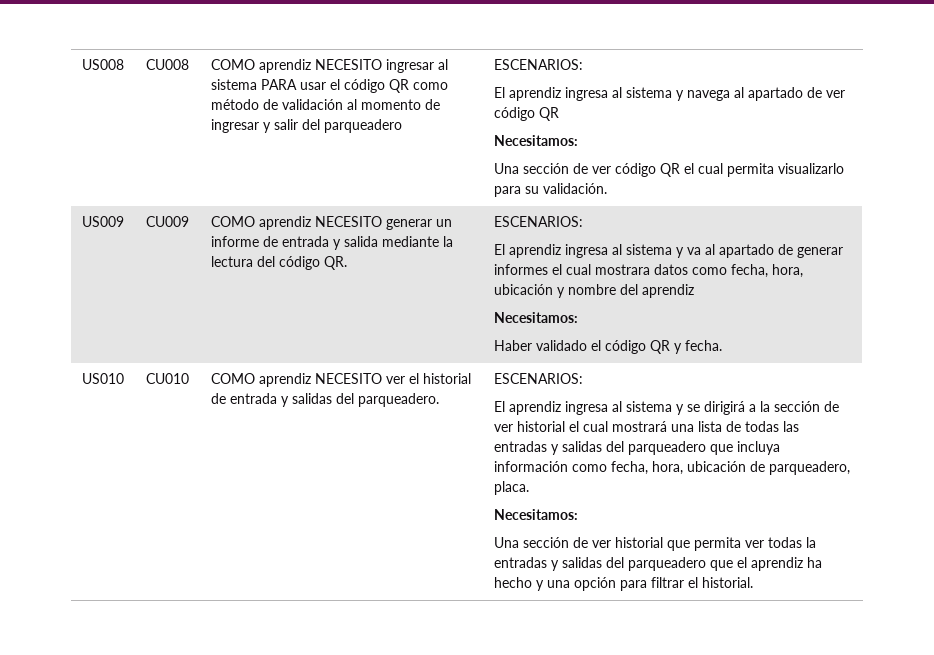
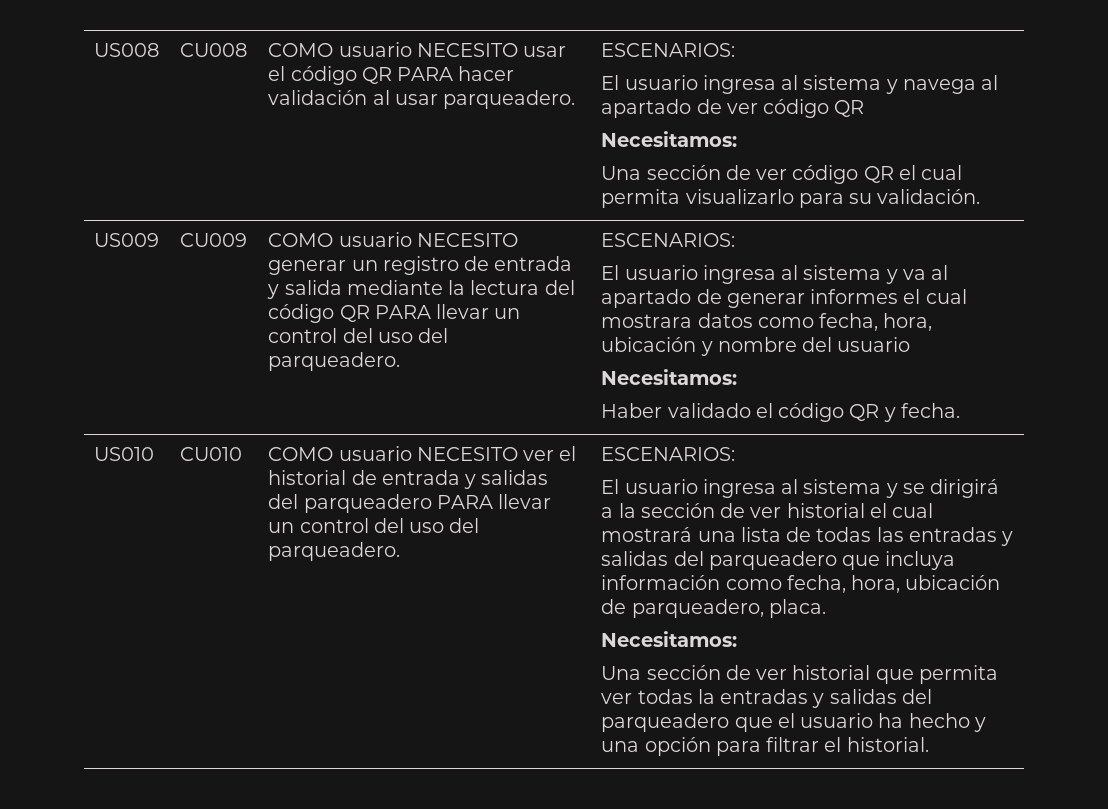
[258,59,448,73] [210,79,448,93] [210,99,440,110] [210,119,402,133] [493,59,583,70] [493,87,561,101] aprendiz NECESITO ingresar al sistema PARA usar el código QR como método de validación al momento de ingresar y salir del parqueadero | ESCENARIOS: // El aprendiz -> [338,42,567,57] [268,66,515,85] [268,90,576,109] [601,43,736,57] [601,75,698,90] usuario NECESITO usar el código QR PARA hacer validación al usar parqueadero. | ESCENARIOS: // El usuario
[258,216,311,230] aprendiz -> [338,232,412,247] usuario
[210,236,259,247] informe -> [382,256,459,275] registro
[323,256,347,270] [493,216,583,227] [493,244,561,258] QR. | ESCENARIOS: // El aprendiz -> [339,304,521,322] [268,328,449,343] [268,352,401,371] [601,233,736,247] [601,265,698,280] QR PARA llevar un control del uso del parqueadero. | ESCENARIOS: // El usuario
[641,284,694,298] aprendiz -> [837,337,911,352] usuario
[258,373,311,387] aprendiz -> [338,446,412,461] usuario
[357,393,439,407] [493,373,583,384] [493,401,561,415] parqueadero. | ESCENARIOS: // El aprendiz -> [303,494,552,513] [268,518,480,533] [268,542,401,561] [601,447,736,461] [601,479,698,494] parqueadero PARA llevar un control del uso del parqueadero. | ESCENARIOS: // El usuario
[750,557,803,571] aprendiz -> [800,713,874,728] usuario

